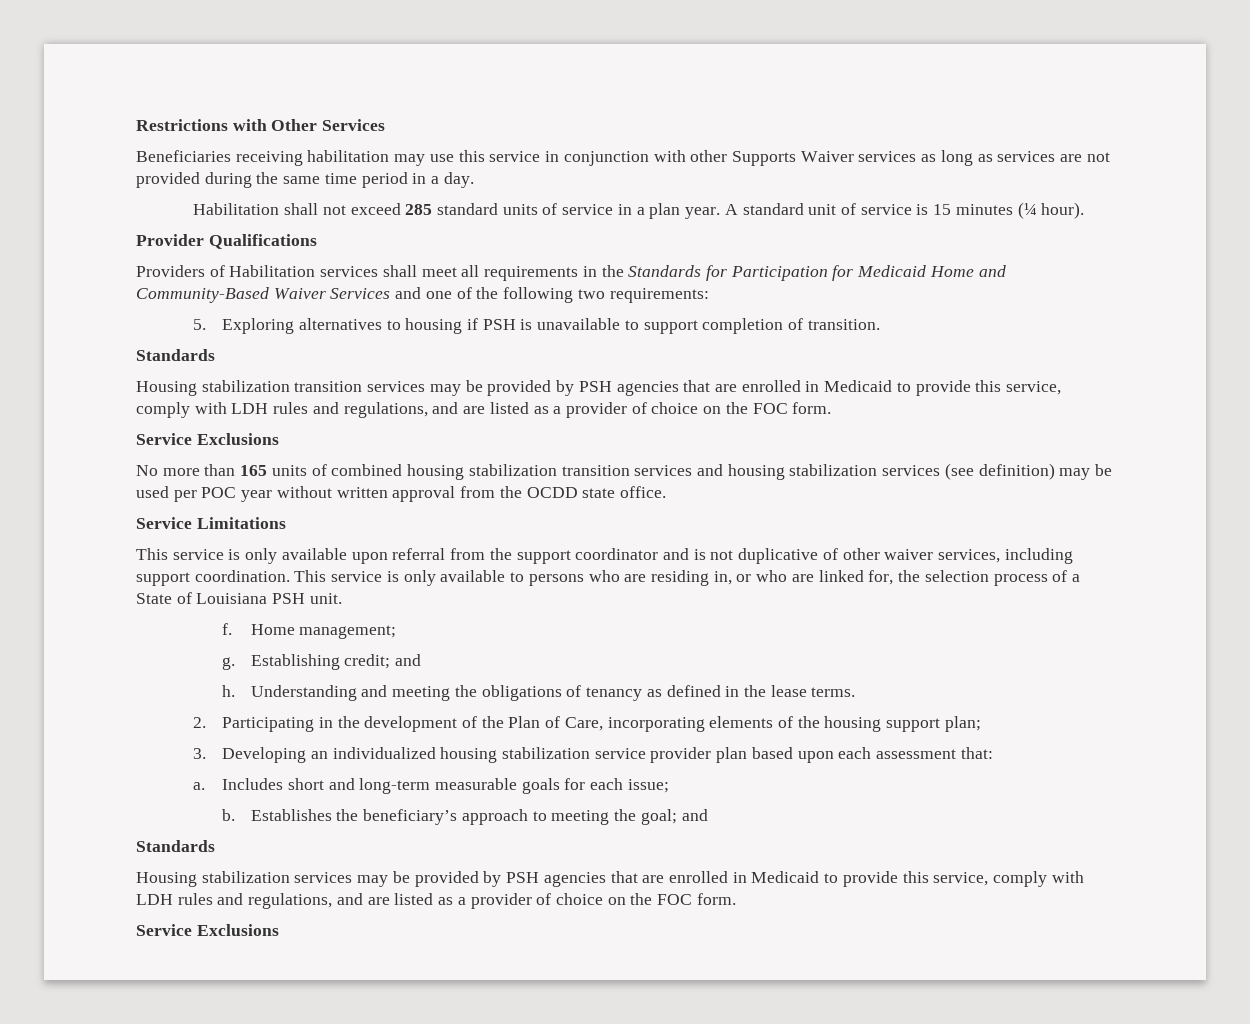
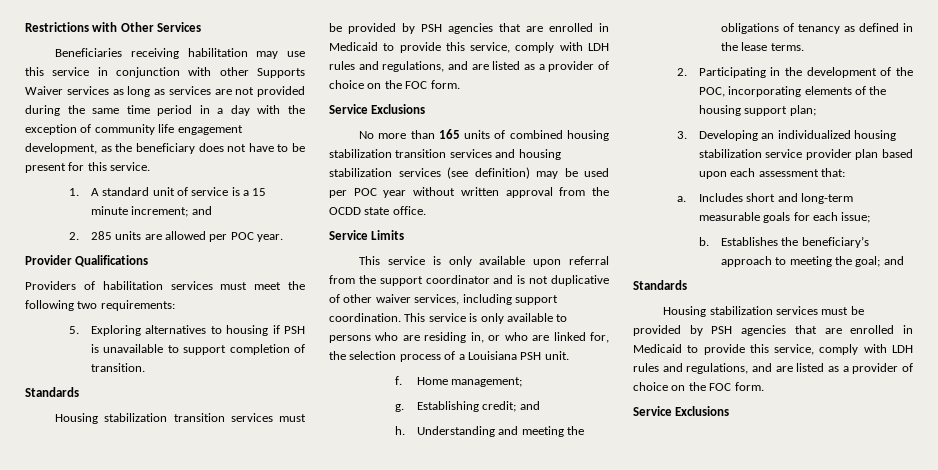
[443,172,474,188] [193,203,721,219] day. // Habilitation shall not exceed 285 standard units of service in a plan year. -> [230,105,305,116] [25,124,243,135] [25,143,305,154] [25,162,151,173] [68,188,79,196] day with the exception of community life engagement development, as the beneficiary does not have to be present for this service. // 1.
[933,202,1085,219] [136,234,317,249] [136,265,1006,281] [136,287,472,303] 15 minutes (¼ hour). // Provider Qualifications // Providers of Habilitation services shall meet all requirements in the Standards for Participation for Medicaid Home and Community-Based Waiver Services and one of -> [243,188,267,196] [90,206,212,217] [68,231,284,242] [25,255,149,267] [25,281,282,290] a 15 minute increment; and // 2. 285 units are allowed per POC year. // Provider Qualifications // Providers of habilitation services must meet
[429,384,461,396] may -> [278,414,306,422] must
[196,517,286,529] Limitations -> [371,230,405,240] Limits
[136,592,192,604] State of -> (465, 357) none
[508,716,603,731] Plan of Care, -> [698,87,725,97] POC,
[357,875,389,887] may -> [821,307,849,315] must

